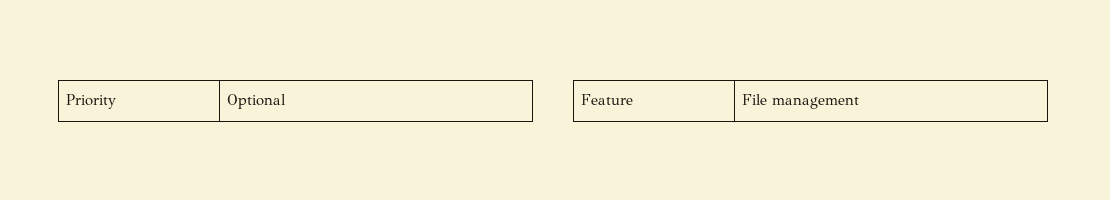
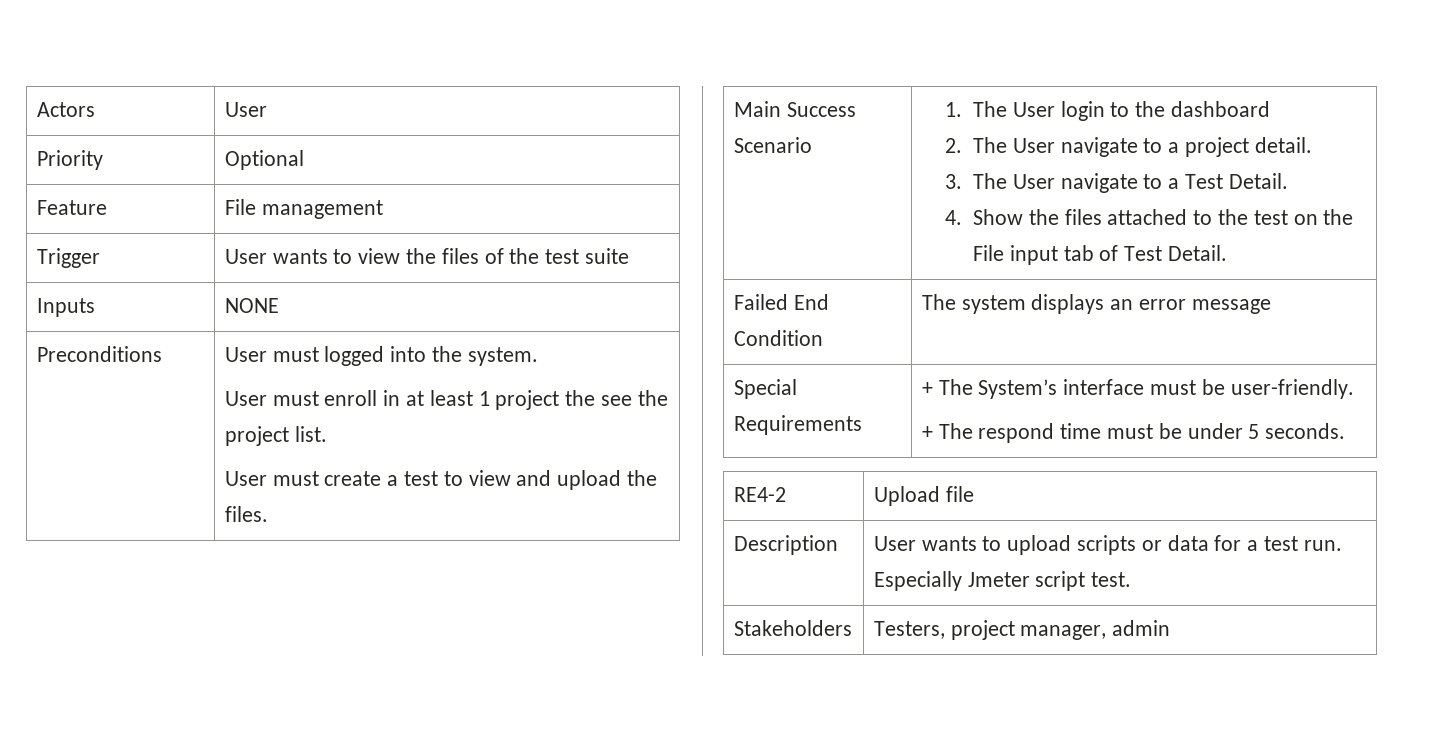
(66, 101) none -> [36,102,95,117] [224,102,267,117] Actors | User //
(860, 103) none -> [36,248,100,268] [224,248,629,264] [36,298,95,317] [224,298,279,313] [36,346,162,362] [224,346,538,366] [224,390,668,410] [224,426,327,446] [224,470,657,490] [224,506,268,522] [733,101,856,117] [733,137,812,153] [945,101,1270,121] [945,137,1312,157] [945,173,1288,193] [945,209,1354,225] [972,245,1227,265] [733,294,829,310] [733,330,823,346] [921,294,1271,314] [733,379,797,399] [733,415,862,435] [921,379,1354,399] [921,423,1346,443] [733,487,786,502] [873,486,974,506] [733,535,838,555] [873,535,1342,555] [873,571,1132,591] [733,620,852,636] [873,620,1171,640] // Trigger | User wants to view the files of the test suite // Inputs | NONE // Preconditions | User must logged into the system. // User must enroll in at least 1 project the see the project list. // User must create a test to view and upload the files. // Main Success Scenario | 1. The User login to the dashboard // 2. The User navigate to a project detail. // 3. The User navigate to a Test Detail. // 4. Show the files attached to the test on the File input tab of Test Detail. // Failed End Condition | The system displays an error message // Special Requirements | + The System’s interface must be user-friendly. // + The respond time must be under 5 seconds. // RE4-2 | Upload file // Description | User wants to upload scripts or data for a test run. Especially Jmeter script test. // Stakeholders | Testers, project manager, admin

